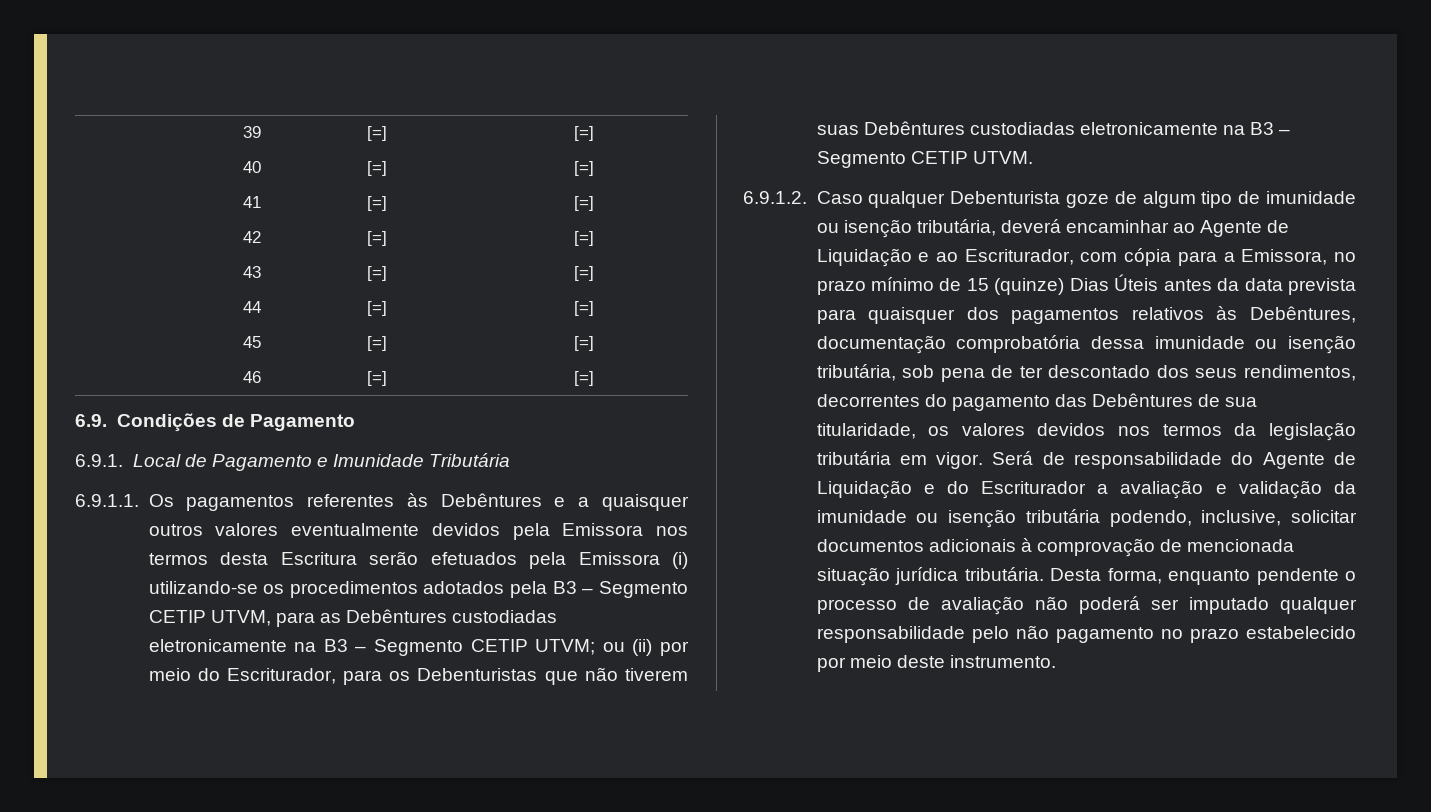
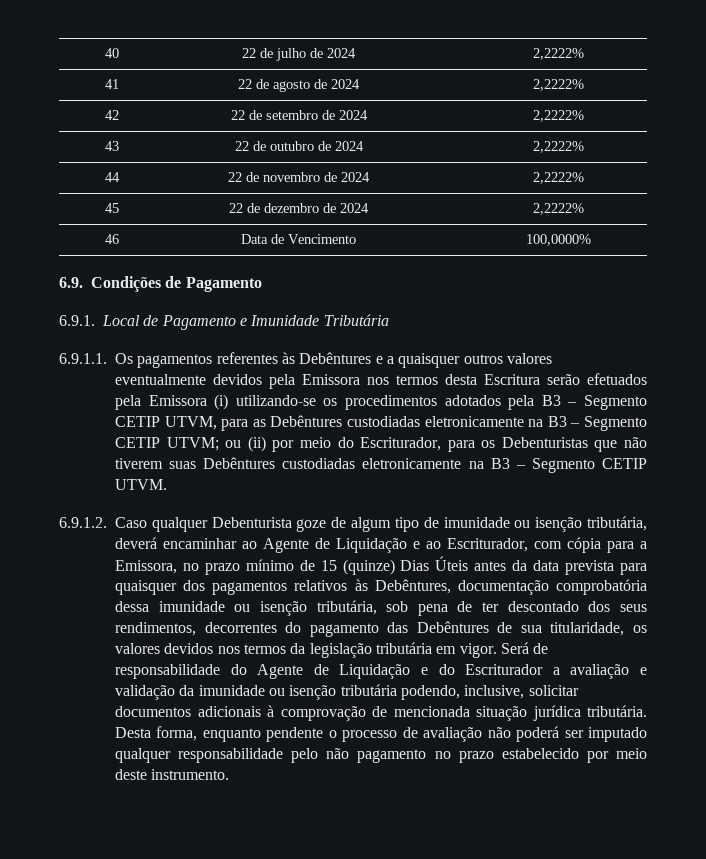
[242,126,261,138] [366,126,387,141] [574,126,594,141] [242,161,261,173] [366,161,387,176] [574,161,594,176] [242,196,261,208] [366,196,387,211] [574,196,594,211] [242,231,261,243] [366,231,387,246] [574,231,594,246] [242,266,261,278] [366,266,387,281] [574,266,594,281] [242,301,261,313] [366,301,387,316] [574,301,594,316] [242,336,261,348] [366,336,387,351] [574,336,594,351] [242,371,261,383] [366,371,387,386] [574,371,594,386] 39 | [=] | [=] // 40 | [=] | [=] // 41 | [=] | [=] // 42 | [=] | [=] // 43 | [=] | [=] // 44 | [=] | [=] // 45 | [=] | [=] // 46 | [=] | [=] -> [104,48,119,58] [242,48,356,61] [533,48,584,60] [104,79,119,89] [238,79,360,92] [533,79,584,91] [104,110,119,120] [230,110,368,120] [533,110,584,122] [104,141,119,151] [234,141,364,151] [533,141,584,153] [104,172,120,182] [228,172,370,182] [533,172,584,184] [104,203,119,213] [229,203,369,213] [533,203,584,215] [104,234,119,244] [241,234,356,244] [526,234,591,246] 40 | 22 de julho de 2024 | 2,2222% // 41 | 22 de agosto de 2024 | 2,2222% // 42 | 22 de setembro de 2024 | 2,2222% // 43 | 22 de outubro de 2024 | 2,2222% // 44 | 22 de novembro de 2024 | 2,2222% // 45 | 22 de dezembro de 2024 | 2,2222% // 46 | Data de Vencimento | 100,0000%

